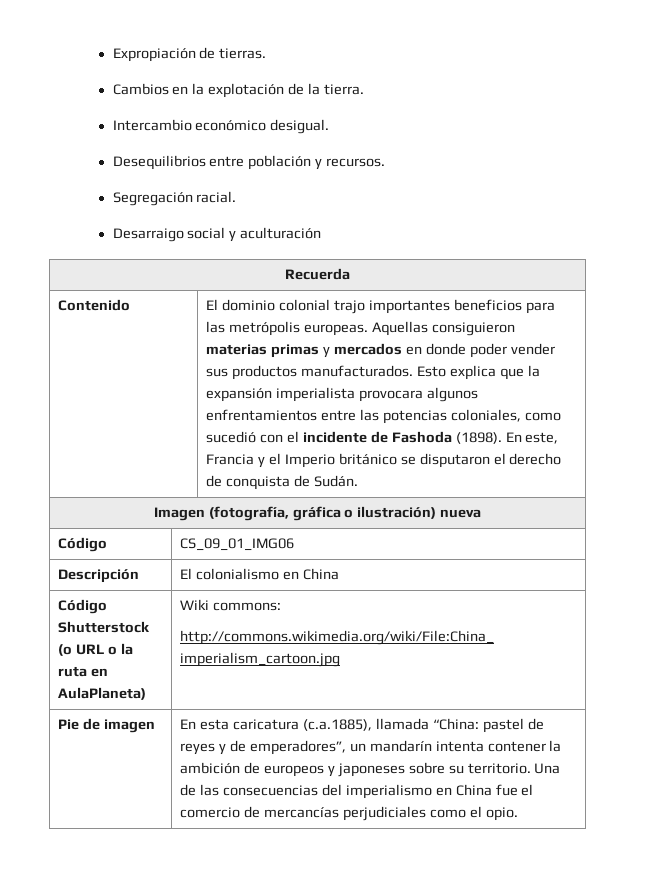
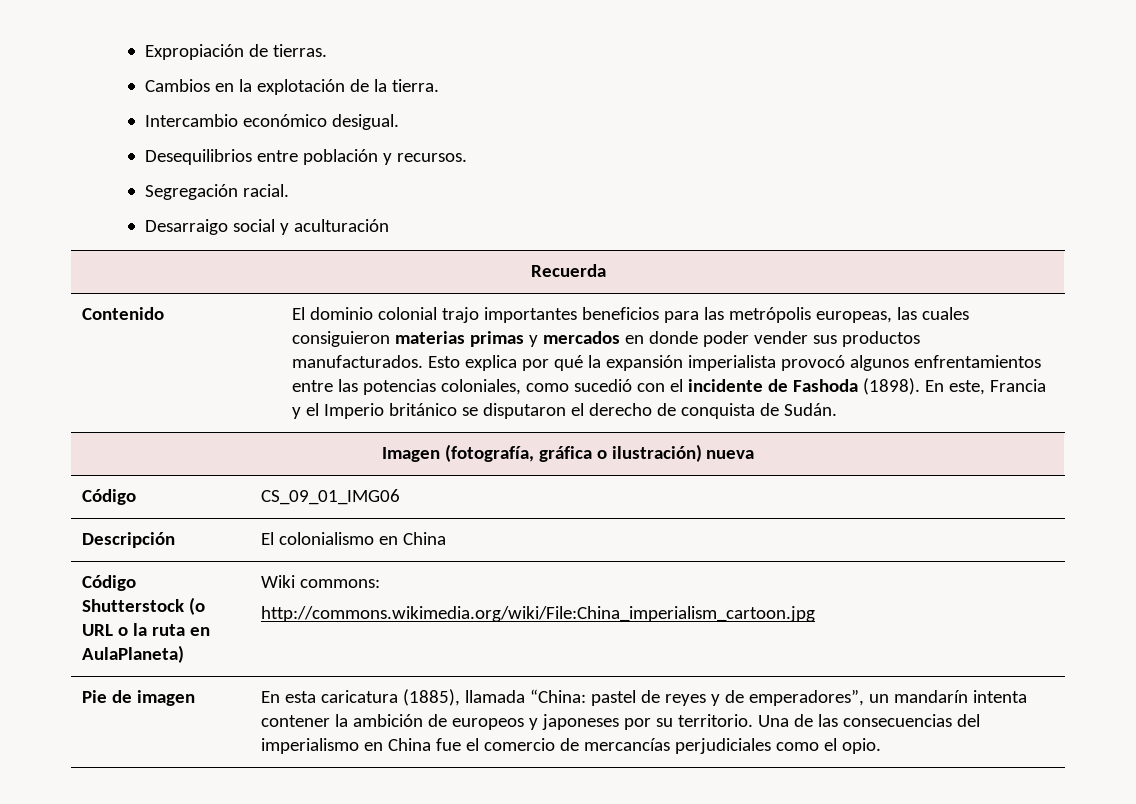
[303,321,428,336] europeas. Aquellas -> [815,307,969,323] europeas, las cuales
[499,368,524,380] que -> [522,355,584,371] por qué
[358,390,423,402] provocara -> [781,355,846,371] provocó
[302,719,372,731] (c.a.1885), -> [403,689,461,706] (1885),
[408,762,445,774] sobre -> [624,718,652,730] por

